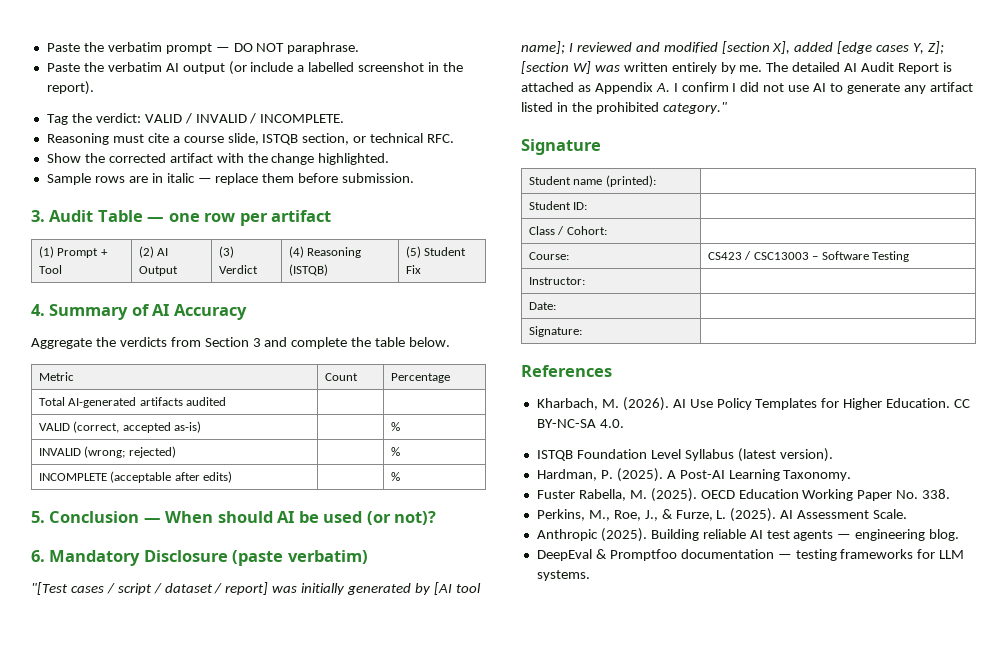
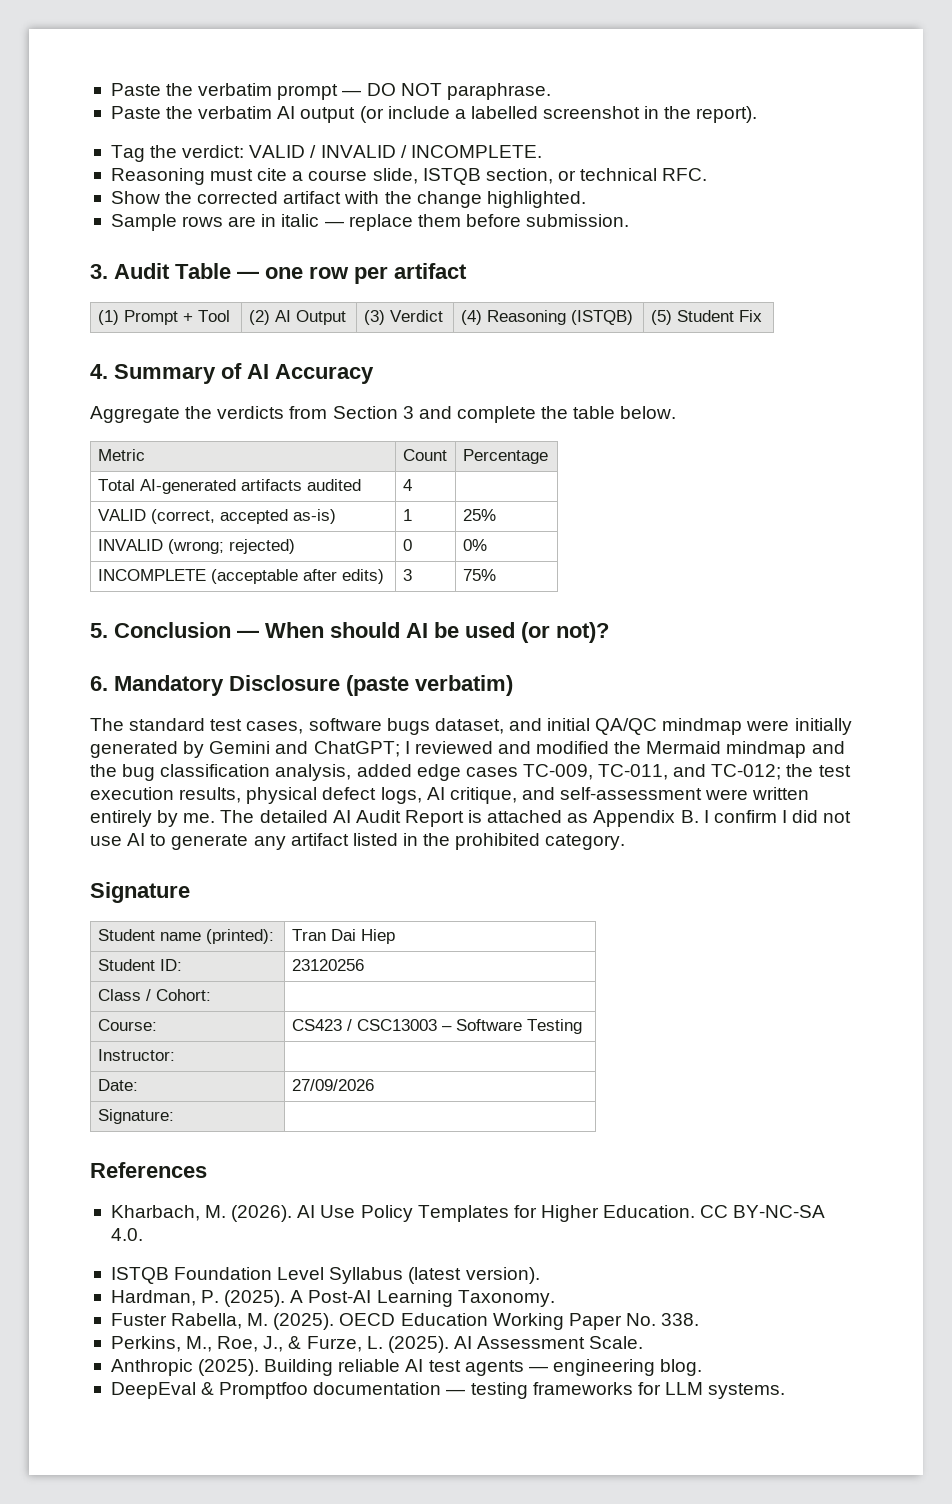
(227, 401) none -> [402,479,412,491] 4
[390,422,400,431] | % -> [402,509,412,521] [462,509,496,521] 1 | 25%
[390,447,400,456] | % -> [402,539,412,551] [462,539,487,551] 0 | 0%
[390,472,400,481] | % -> [402,569,412,581] [462,569,496,581] 3 | 75%
[31,582,481,595] [521,41,945,54] [521,61,620,74] "[Test cases / script / dataset / report] was initially generated by [AI tool name]; I reviewed and modified [section X], added [edge cases Y, Z]; [section W] was -> [90,718,852,735] [90,741,845,758] [90,764,851,781] [90,787,749,804] The standard test cases, software bugs dataset, and initial QA/QC mindmap were initially generated by Gemini and ChatGPT; I reviewed and modified the Mermaid mindmap and the bug classification analysis, added edge cases TC-009, TC-011, and TC-012; the test execution results, physical defect logs, AI critique, and self-assessment were
[655,83,670,92] A. -> [680,810,699,823] B.
[662,102,727,114] category." -> [545,834,626,850] category.
(656, 181) none -> [291,929,395,944] Tran Dai Hiep
(588, 206) none -> [291,959,364,971] 23120256
(556, 306) none -> [291,1079,374,1091] 27/09/2026

